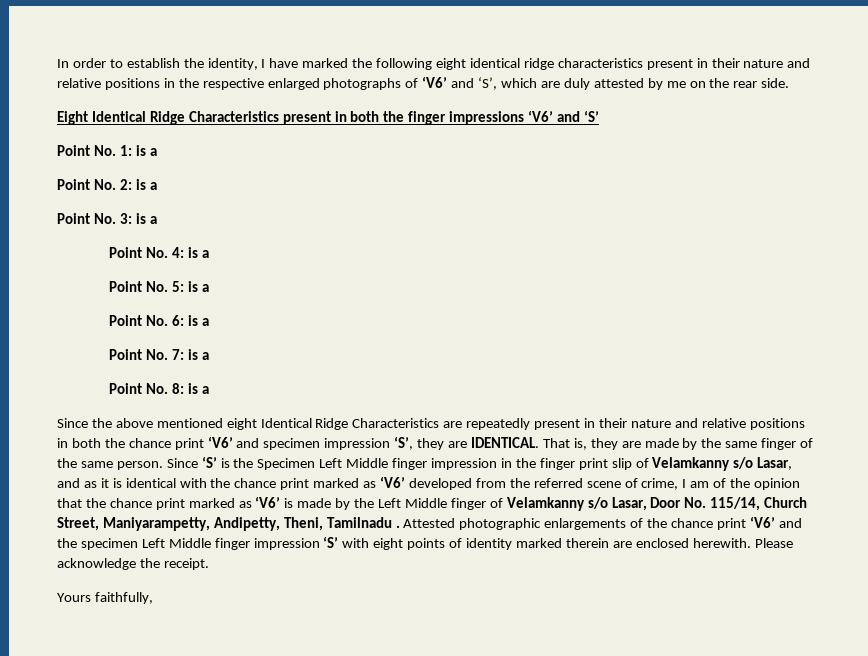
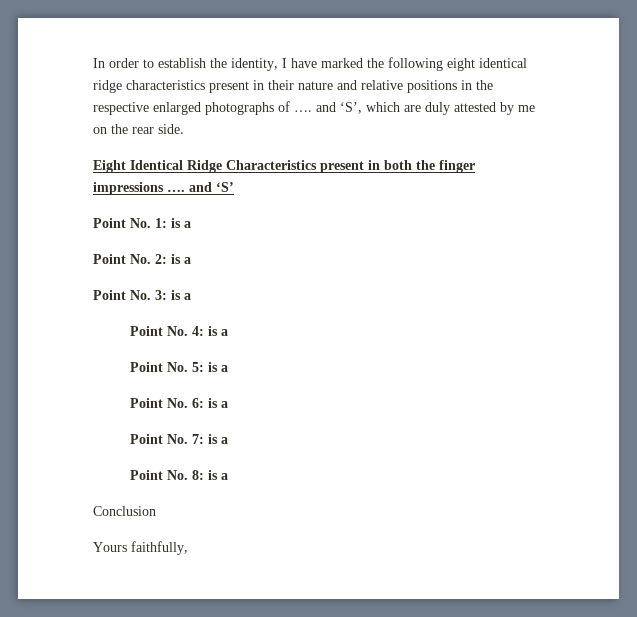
[422,76,448,88] ‘V6’ -> [294,110,312,112] ….
[528,110,554,122] ‘V6’ -> [167,189,185,192] ….
[57,418,805,430] [57,436,814,450] [57,456,793,471] [57,476,801,490] [57,496,808,511] [57,516,802,531] [57,536,793,550] [57,558,209,570] Since the above mentioned eight Identical Ridge Characteristics are repeatedly present in their nature and relative positions in both the chance print ‘V6’ and specimen impression ‘S’, they are IDENTICAL. That is, they are made by the same finger of the same person. Since ‘S’ is the Specimen Left Middle finger impression in the finger print slip of Velamkanny s/o Lasar, and as it is identical with the chance print marked as ‘V6’ developed from the referred scene of crime, I am of the opinion that the chance print marked as ‘V6’ is made by the Left Middle finger of Velamkanny s/o Lasar, Door No. 115/14, Church Street, Maniyarampetty, Andipetty, Theni, Tamilnadu . Attested photographic enlargements of the chance print ‘V6’ and the specimen Left Middle finger impression ‘S’ with eight points of identity marked therein are enclosed herewith. Please acknowledge the receipt. -> [93,506,156,516] Conclusion

